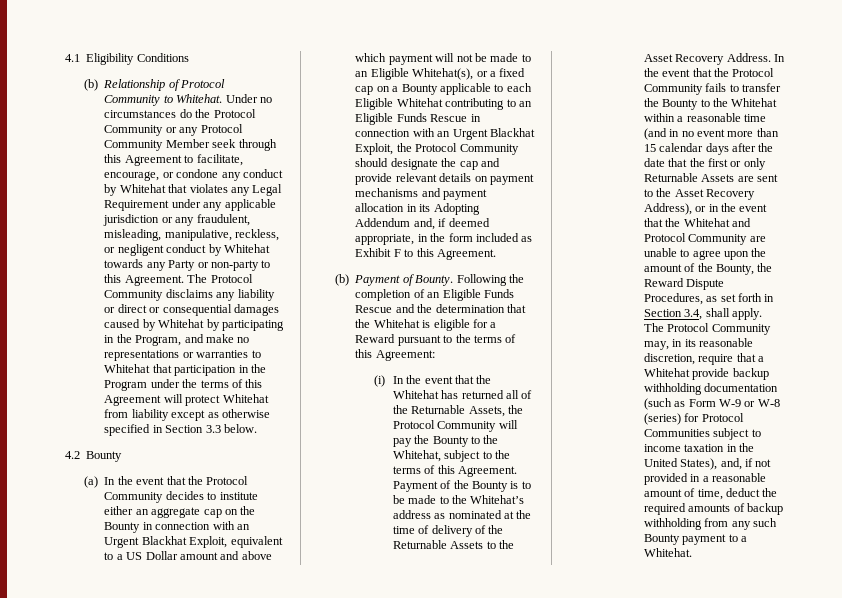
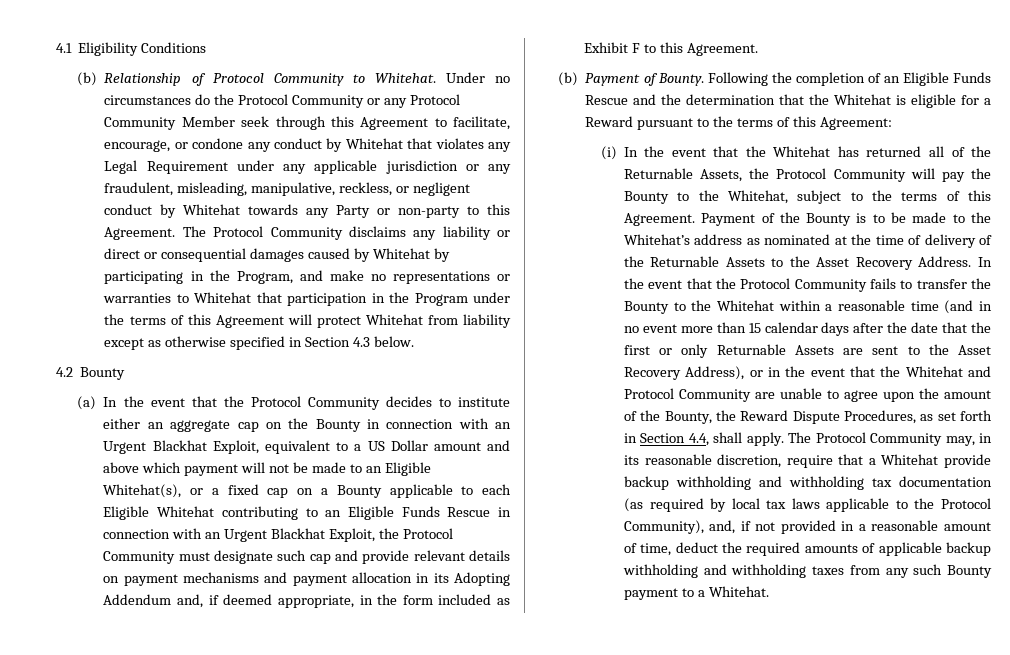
[205,425,221,433] 3.3 -> [352,337,370,347] 4.3
[355,158,457,170] should designate the -> [178,550,307,564] must designate such
[684,309,703,320] 3.4, -> [688,433,709,446] 4.4,
[704,383,779,392] [643,398,780,410] [643,413,744,425] [643,428,761,440] [643,443,755,452] [643,458,718,470] documentation (such as Form W-9 or W-8 (series) for Protocol Communities subject to income taxation in the United States), -> [758,476,992,490] [623,498,992,512] [623,520,704,534] and withholding tax documentation (as required by local tax laws applicable to the Protocol Community),
[747,503,784,515] [643,518,702,530] backup withholding -> [878,542,991,556] [622,564,845,578] applicable backup withholding and withholding taxes

